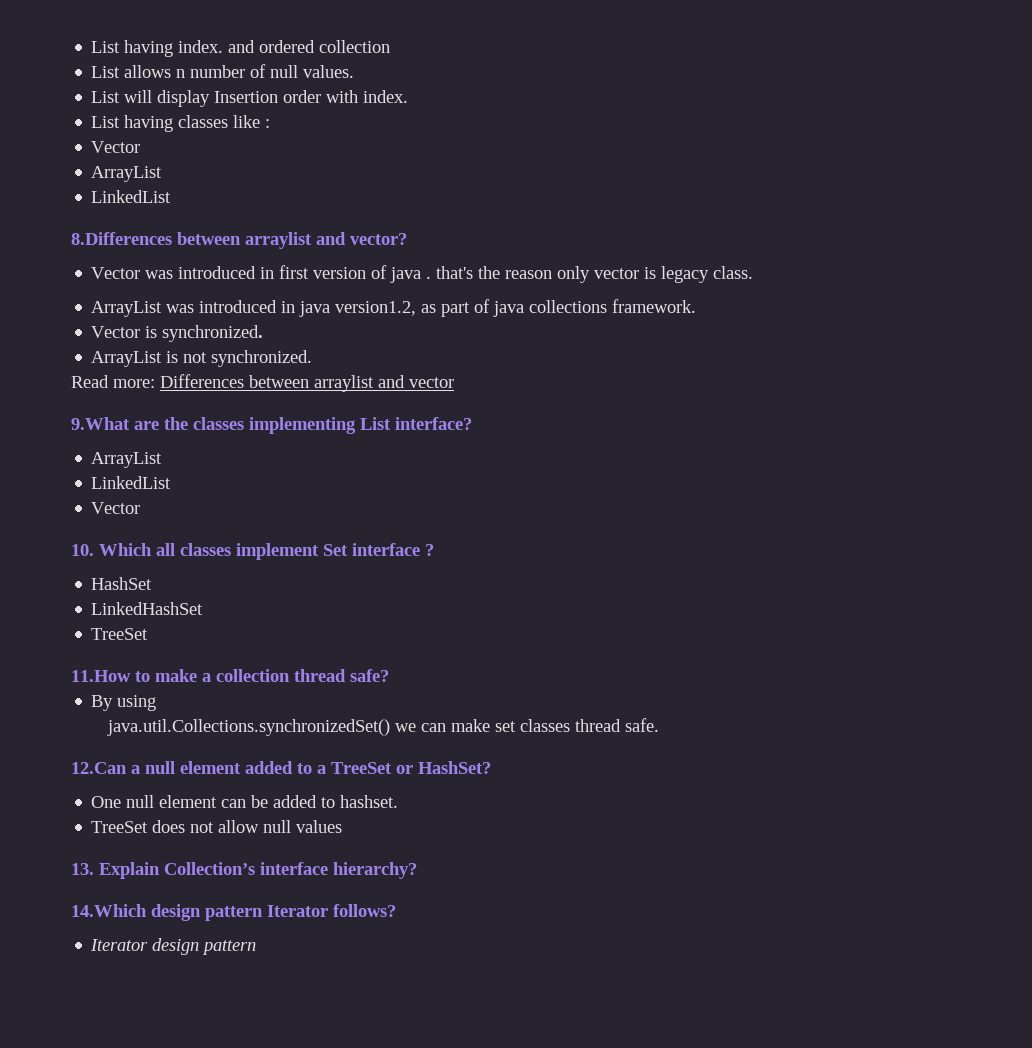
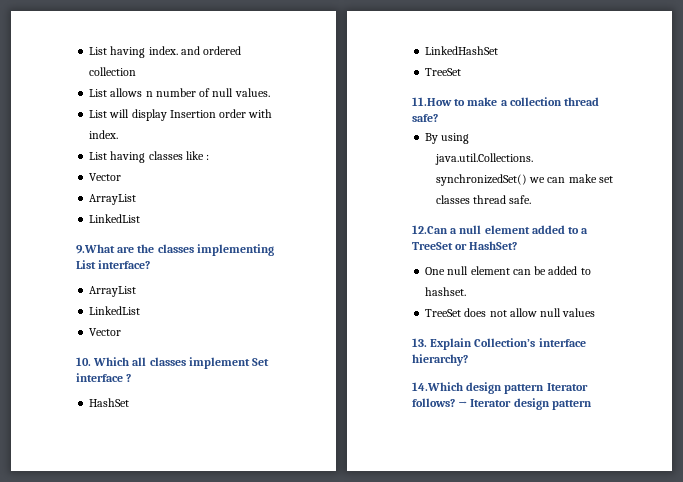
[71,232,407,249] [91,265,754,283] [91,299,697,317] [91,325,264,342] [91,350,313,367] [71,374,454,392] // 8.Differences between arraylist and vector? // Vector was introduced in first version of java . that's the reason only vector is legacy class. // ArrayList was introduced in java version1.2, as part of java collections framework. // Vector is synchronized. // ArrayList is not synchronized. // Read more: Differences between arraylist and vector -> (141, 218) none
(396, 910) // -> [458,401,468,407] →

